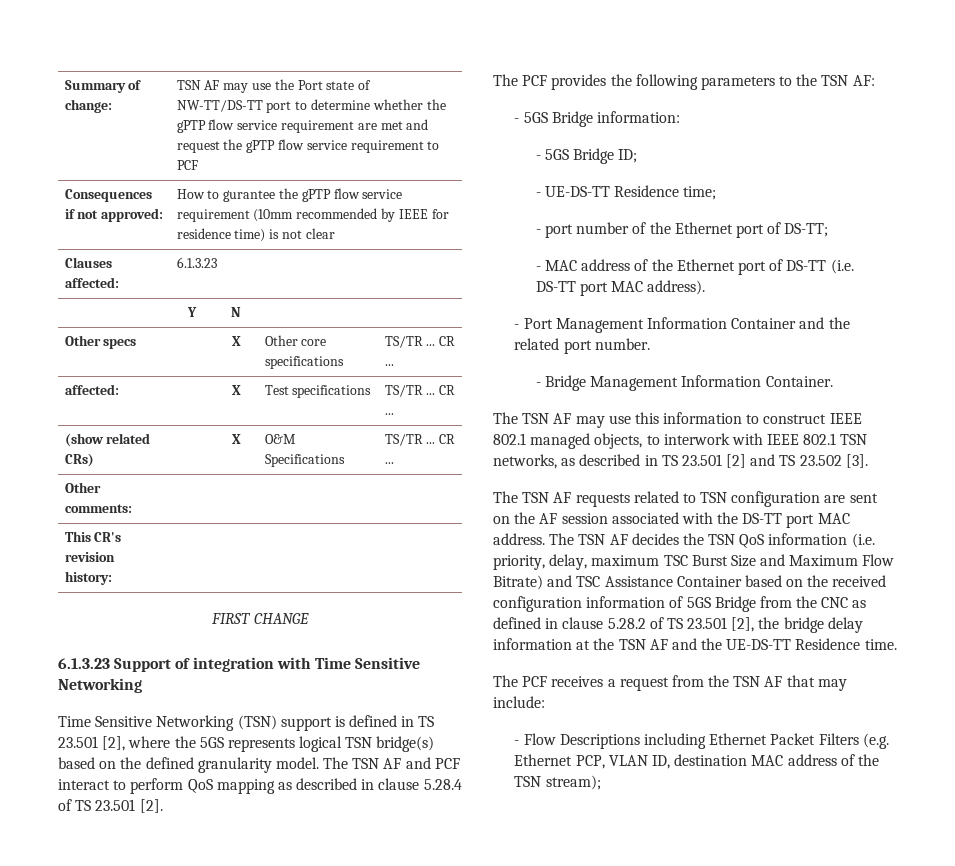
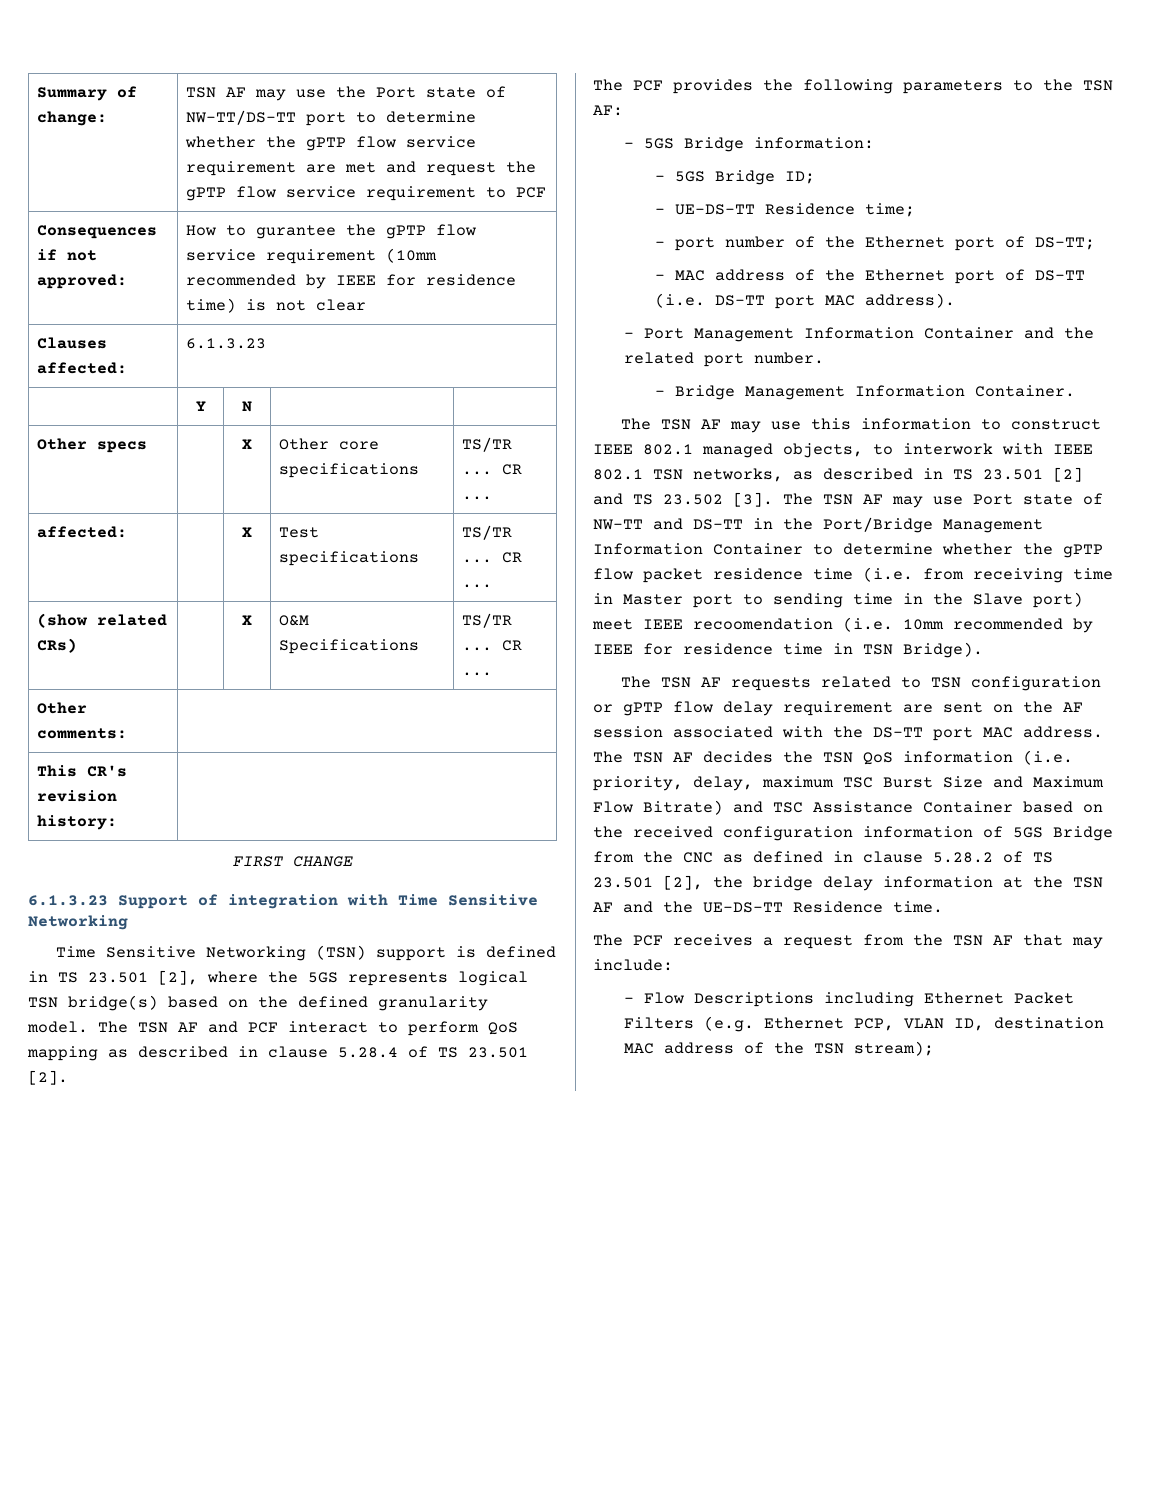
(868, 461) none -> [783,493,1103,508] [593,517,1043,533] [593,543,1103,558] [593,567,1113,583] [593,592,1083,608] [592,617,1093,633] [593,642,983,658] The TSN AF may use Port state of NW-TT and DS-TT in the Port/Bridge Management Information Container to determine whether the gPTP flow packet residence time (i.e. from receiving time in Master port to sending time in the Slave port) meet IEEE recoomendation (i.e. 10mm recommended by IEEE for residence time in TSN Bridge).
(821, 499) none -> [593,701,893,716] or gPTP flow delay requirement

